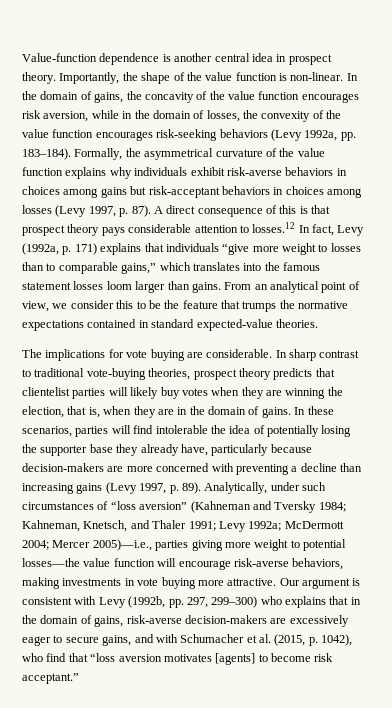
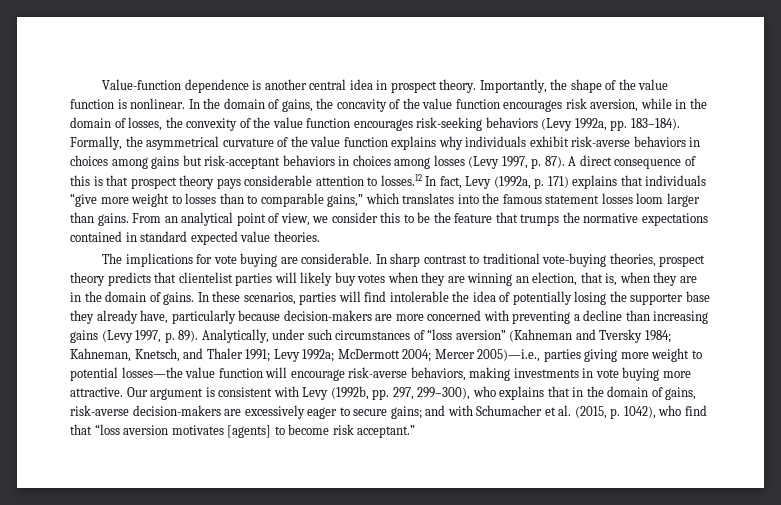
[290,72,344,81] non-linear. -> [130,98,186,109] nonlinear.
[196,319,273,331] expected-value -> [190,231,271,245] expected value
[327,387,343,396] the -> [515,276,529,283] an
[211,596,258,608] 299–300) -> [417,387,471,400] 299–300),
[102,635,132,646] gains, -> [390,406,422,419] gains;

